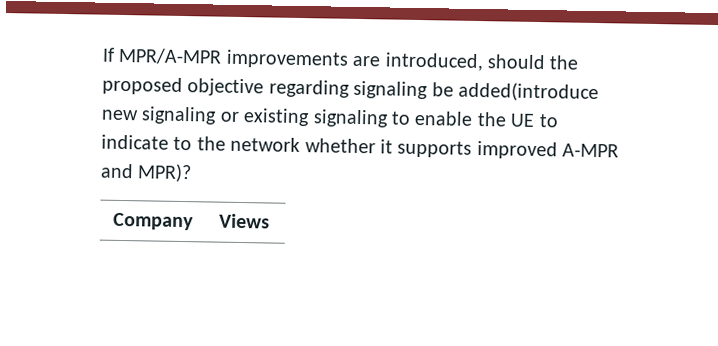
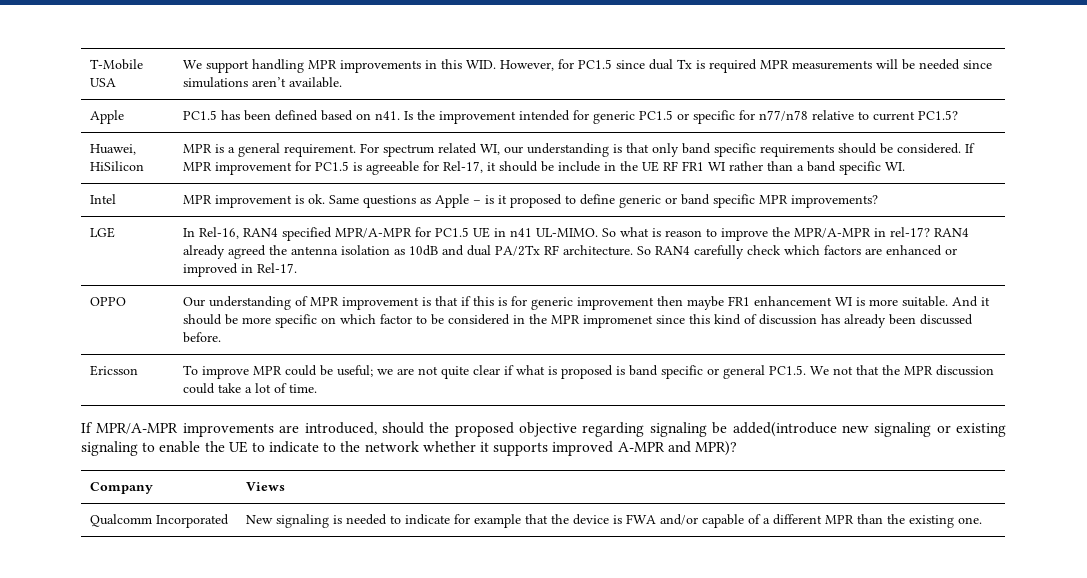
(102, 54) none -> [89,59,143,70] [89,78,116,87] [182,59,992,73] [182,77,342,88] [89,110,124,124] [182,110,958,124] [89,144,136,155] [89,161,144,171] [182,143,975,157] [182,161,905,175] [89,194,116,204] [182,194,878,208] [89,227,115,238] [182,227,969,241] [182,245,957,259] [182,263,297,277] [89,297,126,306] [182,296,990,310] [182,314,973,328] [182,332,221,343] [89,365,138,376] [182,365,994,379] [182,383,317,394] T-Mobile USA | We support handling MPR improvements in this WID. However, for PC1.5 since dual Tx is required MPR measurements will be needed since simulations aren’t available. // Apple | PC1.5 has been defined based on n41. Is the improvement intended for generic PC1.5 or specific for n77/n78 relative to current PC1.5? // Huawei, HiSilicon | MPR is a general requirement. For spectrum related WI, our understanding is that only band specific requirements should be considered. If MPR improvement for PC1.5 is agreeable for Rel-17, it should be include in the UE RF FR1 WI rather than a band specific WI. // Intel | MPR improvement is ok. Same questions as Apple – is it proposed to define generic or band specific MPR improvements? // LGE | In Rel-16, RAN4 specified MPR/A-MPR for PC1.5 UE in n41 UL-MIMO. So what is reason to improve the MPR/A-MPR in rel-17? RAN4 already agreed the antenna isolation as 10dB and dual PA/2Tx RF architecture. So RAN4 carefully check which factors are enhanced or improved in Rel-17. // OPPO | Our understanding of MPR improvement is that if this is for generic improvement then maybe FR1 enhancement WI is more suitable. And it should be more specific on which factor to be considered in the MPR impromenet since this kind of discussion has already been discussed before. // Ericsson | To improve MPR could be useful; we are not quite clear if what is proposed is band specific or general PC1.5. We not that the MPR discussion could take a lot of time. //
(271, 221) none -> [89,514,229,528] [245,514,982,528] // Qualcomm Incorporated | New signaling is needed to indicate for example that the device is FWA and/or capable of a different MPR than the existing one.

